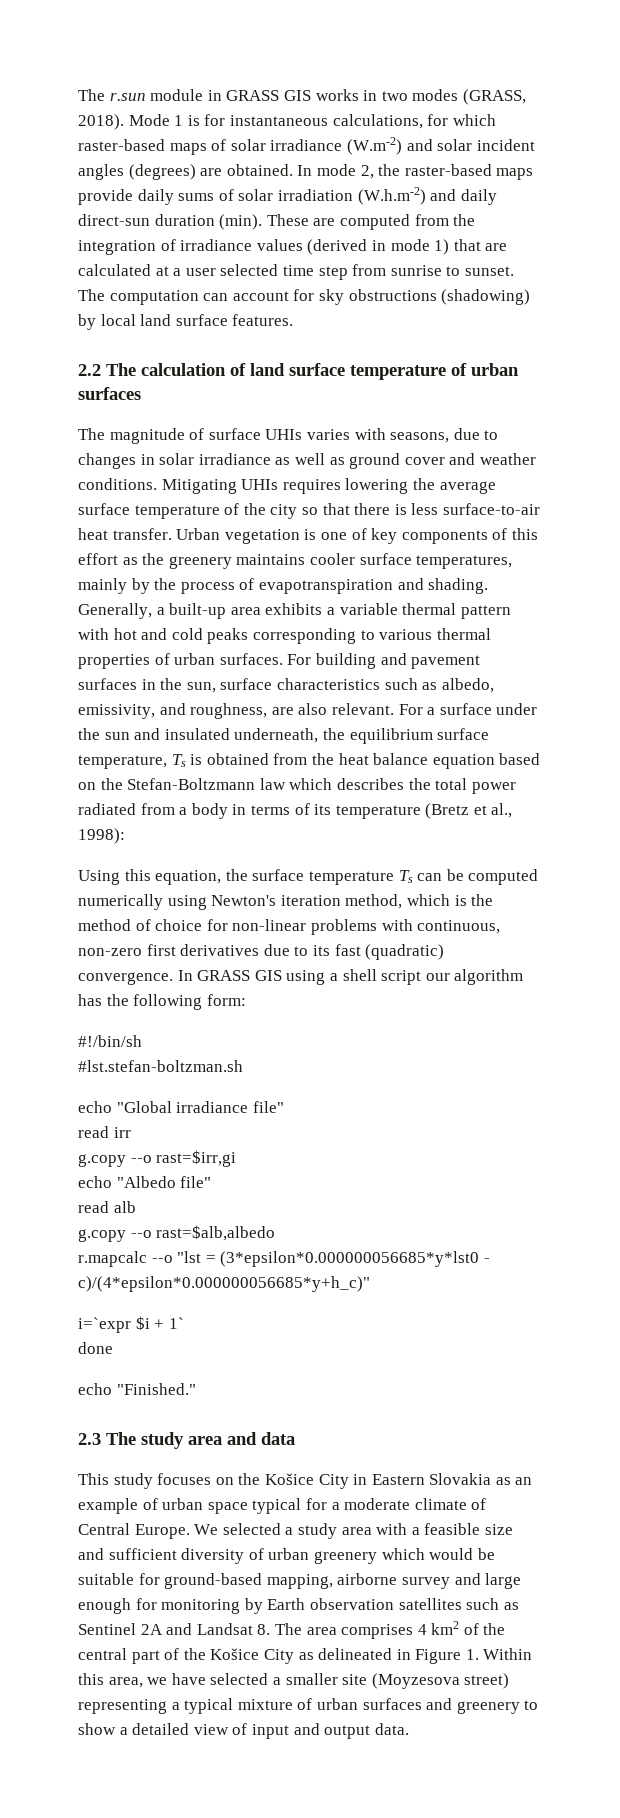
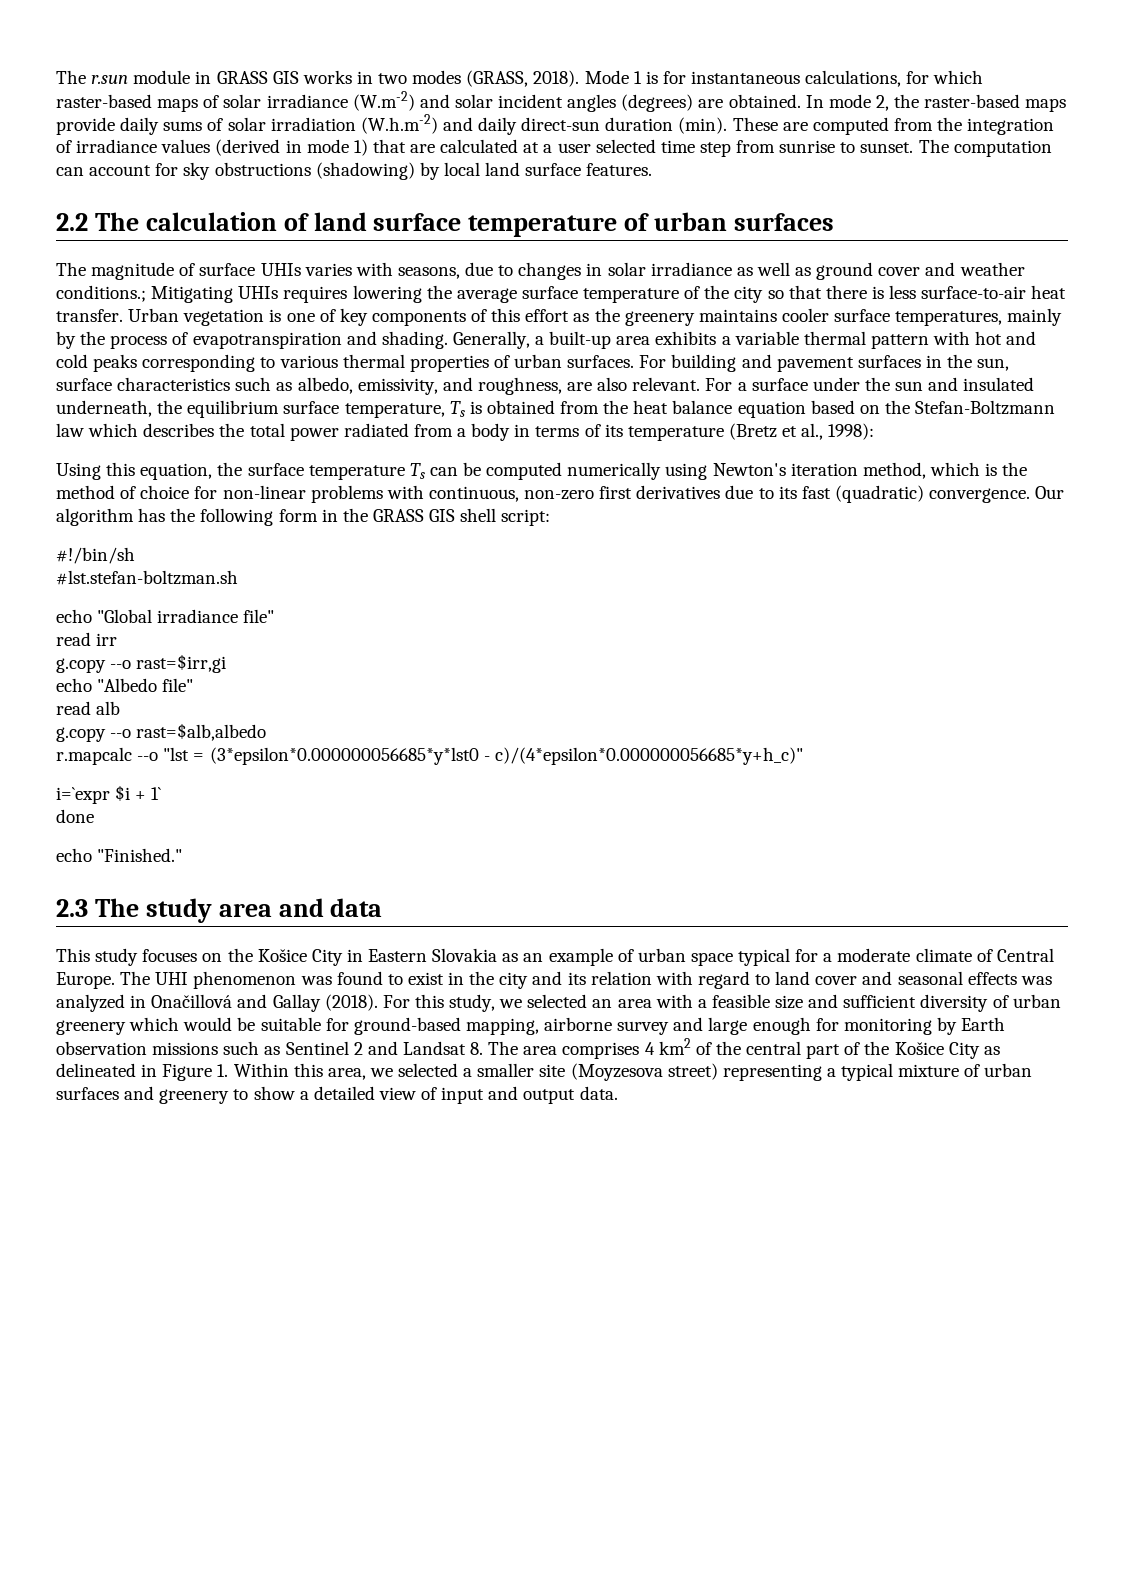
[78,478,157,490] conditions. -> [56,285,146,302] conditions.;
[177,969,524,985] [78,994,246,1010] In GRASS GIS using a shell script our algorithm has the following form: -> [1035,486,1065,499] [56,508,551,526] Our algorithm has the following form in the GRASS GIS shell script:
[194,1523,337,1539] We selected a study -> [120,971,1052,989] [56,994,613,1012] The UHI phenomenon was found to exist in the city and its relation with regard to land cover and seasonal effects was analyzed in Onačillová and Gallay (2018). For this study, we selected an
[398,1598,462,1610] satellites -> [152,1042,219,1055] missions
[140,1624,163,1635] 2A -> [353,1042,363,1055] 2
[171,1673,206,1685] have -> (393, 1072) none

